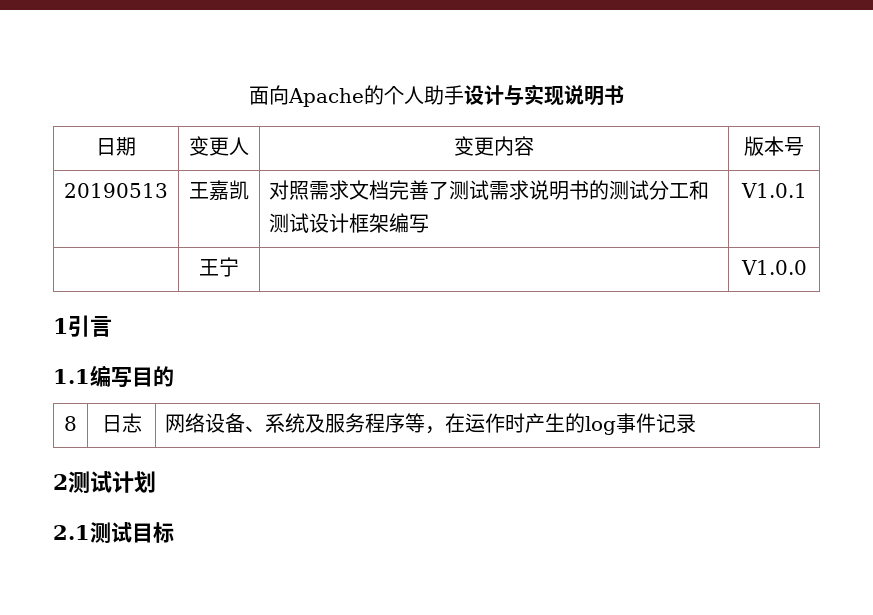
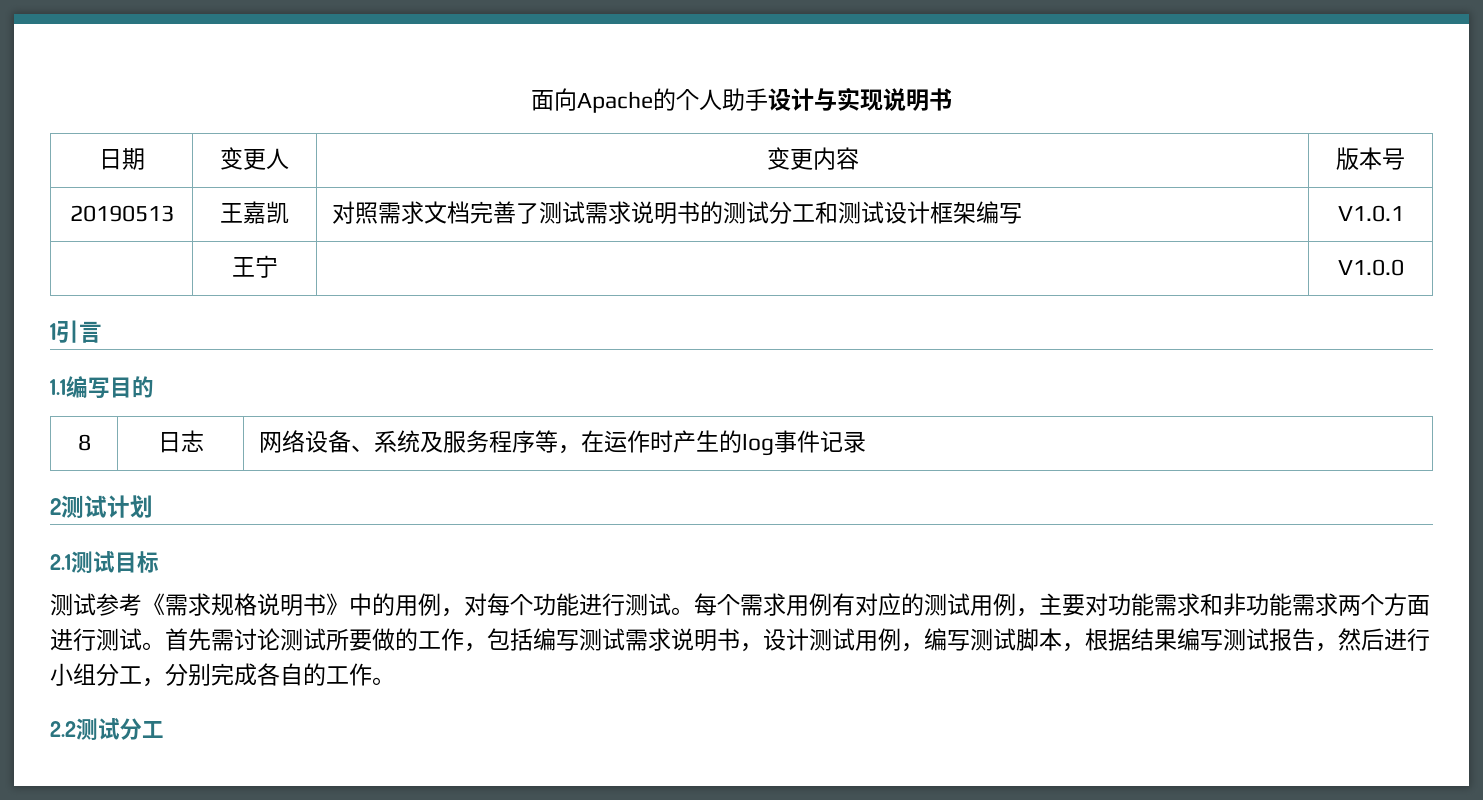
(174, 532) none -> [50,593,1430,617] [50,628,1430,652] [50,663,395,687] [50,718,164,740] // 测试参考《需求规格说明书》中的用例，对每个功能进行测试。每个需求用例有对应的测试用例，主要对功能需求和非功能需求两个方面进行测试。首先需讨论测试所要做的工作，包括编写测试需求说明书，设计测试用例，编写测试脚本，根据结果编写测试报告，然后进行小组分工，分别完成各自的工作。 // 2.2测试分工

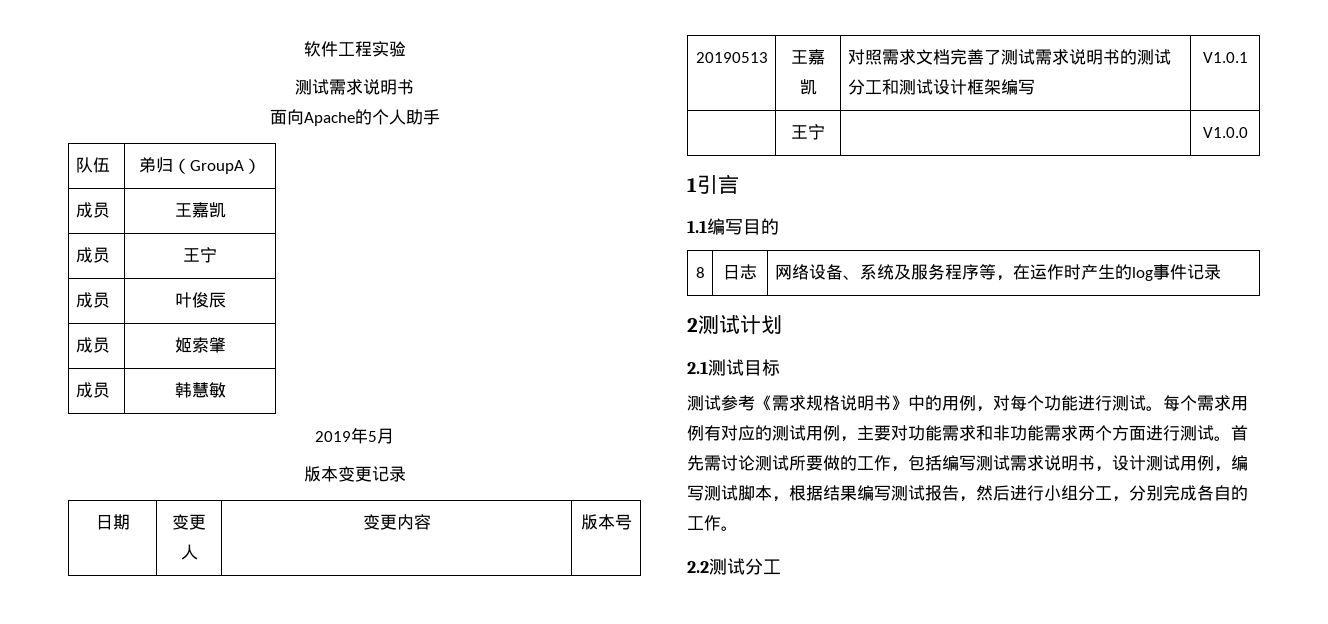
(531, 100) none -> [303,41,406,57] [295,79,414,95] 软件工程实验 // 测试需求说明书 //
[768,87,952,111] 设计与实现说明书 -> [75,157,110,173] [139,157,261,174] [75,202,110,218] [174,202,226,218] [75,247,110,263] [183,247,217,263] [75,292,110,308] [174,292,226,308] [75,337,110,353] [174,337,226,353] [75,382,110,398] [174,382,226,398] [315,427,394,444] [303,466,406,482] // 队伍 | 弟归（GroupA） // 成员 | 王嘉凯 // 成员 | 王宁 // 成员 | 叶俊辰 // 成员 | 姬索肇 // 成员 | 韩慧敏 // 2019年5月 // 版本变更记录

